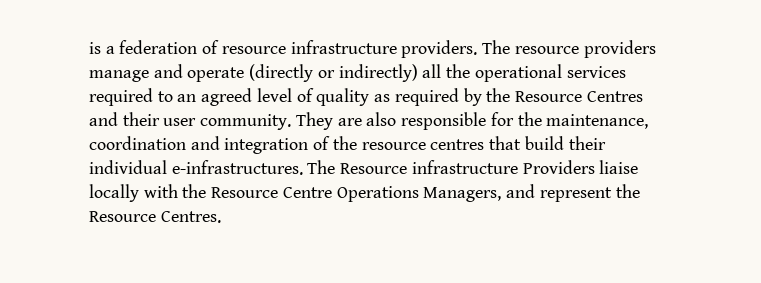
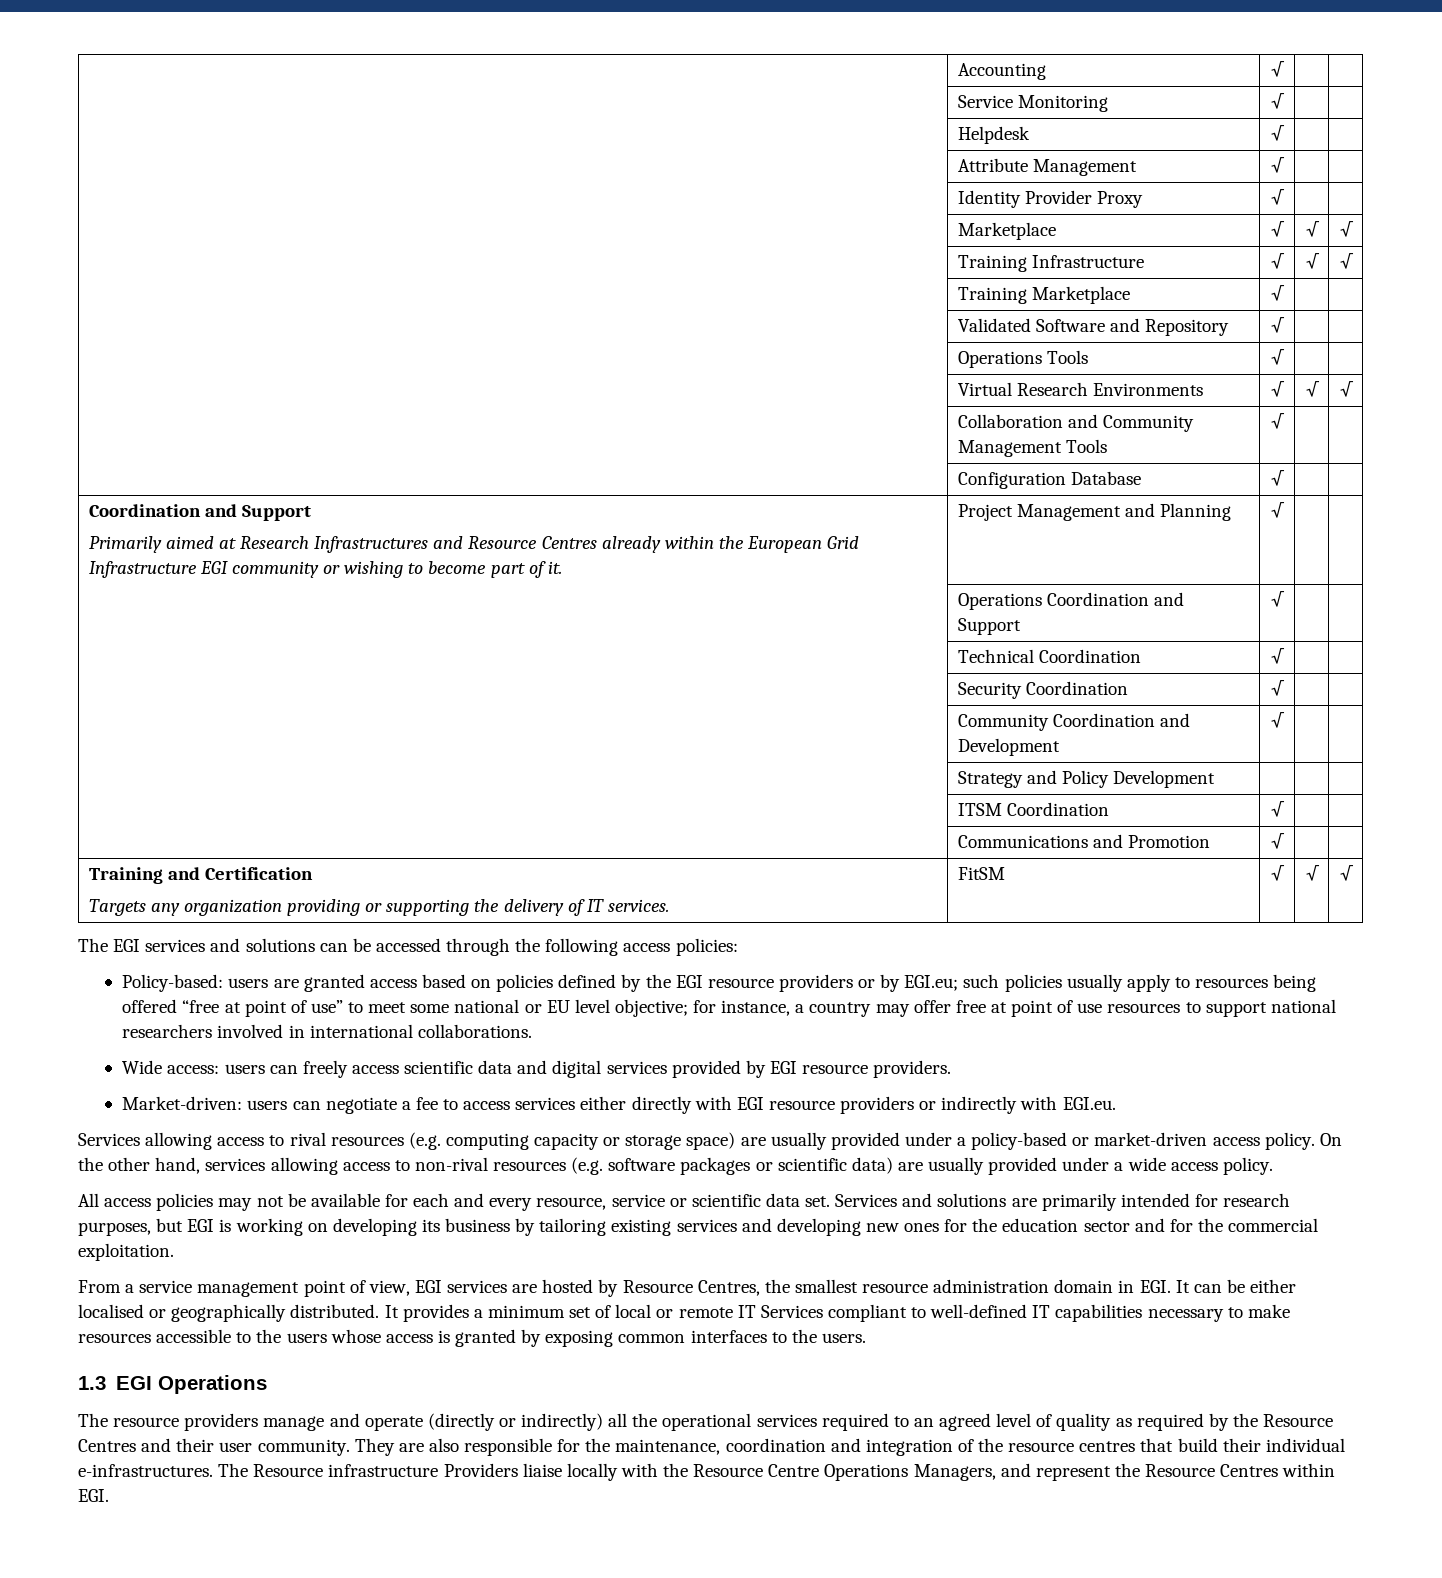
[89,40,478,58] is a federation of resource infrastructure providers. -> [957,63,1046,80] [1271,61,1285,77] [957,95,1108,112] [1271,93,1285,109] [957,126,1030,144] [1271,125,1285,141] [957,158,1137,176] [1271,157,1285,173] [957,190,1143,208] [1271,189,1285,205] [957,222,1056,240] [1271,221,1285,237] [1305,221,1320,237] [1339,221,1354,237] [957,255,1144,272] [1271,253,1285,269] [1305,253,1320,269] [1339,253,1354,269] [957,286,1130,304] [1271,285,1285,301] [957,318,1230,336] [1271,317,1285,333] [957,350,1088,368] [1271,349,1285,365] [957,382,1203,396] [1271,381,1285,397] [1305,381,1320,397] [1339,381,1354,397] [957,414,1194,432] [957,439,1107,457] [1271,413,1285,429] [957,471,1141,489] [1271,470,1285,486] [88,504,311,521] [88,536,860,553] [88,561,562,578] [957,503,1232,521] [1271,502,1285,518] [957,592,1184,610] [957,618,1021,635] [1271,591,1285,607] [957,649,1141,663] [1271,648,1285,664] [957,681,1128,699] [1271,680,1285,696] [957,713,1190,731] [957,738,1060,756] [1271,712,1285,728] [957,770,1216,788] [957,802,1109,816] [1271,801,1285,817] [957,834,1210,848] [1271,833,1285,849] [88,867,313,884] [88,899,669,916] [957,867,1005,880] [1271,865,1285,881] [1305,865,1320,881] [1339,865,1354,881] [78,938,738,956] [122,974,1317,992] [122,999,1336,1017] [122,1024,532,1038] [122,1060,952,1078] [122,1096,1116,1114] [78,1132,1342,1150] [78,1157,1273,1175] [78,1193,1291,1211] [78,1218,1319,1236] [78,1243,174,1261] [78,1279,1297,1297] [78,1304,1290,1322] [78,1329,866,1347] [78,1375,267,1394] | Accounting | √ | | // | Service Monitoring | √ | | // | Helpdesk | √ | | // | Attribute Management | √ | | // | Identity Provider Proxy | √ | | // | Marketplace | √ | √ | √ // | Training Infrastructure | √ | √ | √ // | Training Marketplace | √ | | // | Validated Software and Repository | √ | | // | Operations Tools | √ | | // | Virtual Research Environments | √ | √ | √ // | Collaboration and Community Management Tools | √ | | // | Configuration Database | √ | | // Coordination and Support // Primarily aimed at Research Infrastructures and Resource Centres already within the European Grid Infrastructure EGI community or wishing to become part of it. | Project Management and Planning | √ | | // | Operations Coordination and Support | √ | | // | Technical Coordination | √ | | // | Security Coordination | √ | | // | Community Coordination and Development | √ | | // | Strategy and Policy Development | | | // | ITSM Coordination | √ | | // | Communications and Promotion | √ | | // Training and Certification // Targets any organization providing or supporting the delivery of IT services. | FitSM | √ | √ | √ // The EGI services and solutions can be accessed through the following access policies: // Policy-based: users are granted access based on policies defined by the EGI resource providers or by EGI.eu; such policies usually apply to resources being offered “free at point of use” to meet some national or EU level objective; for instance, a country may offer free at point of use resources to support national researchers involved in international collaborations. // Wide access: users can freely access scientific data and digital services provided by EGI resource providers. // Market-driven: users can negotiate a fee to access services either directly with EGI resource providers or indirectly with EGI.eu. // Services allowing access to rival resources (e.g. computing capacity or storage space) are usually provided under a policy-based or market-driven access policy. On the other hand, services allowing access to non-rival resources (e.g. software packages or scientific data) are usually provided under a wide access policy. // All access policies may not be available for each and every resource, service or scientific data set. Services and solutions are primarily intended for research purposes, but EGI is working on developing its business by tailoring existing services and developing new ones for the education sector and for the commercial exploitation. // From a service management point of view, EGI services are hosted by Resource Centres, the smallest resource administration domain in EGI. It can be either localised or geographically distributed. It provides a minimum set of local or remote IT Services compliant to well-defined IT capabilities necessary to make resources accessible to the users whose access is granted by exposing common interfaces to the users. // 1.3 EGI Operations //
[160,211,221,223] Centres. -> [1220,1463,1336,1477] [78,1489,109,1502] Centres within EGI.

